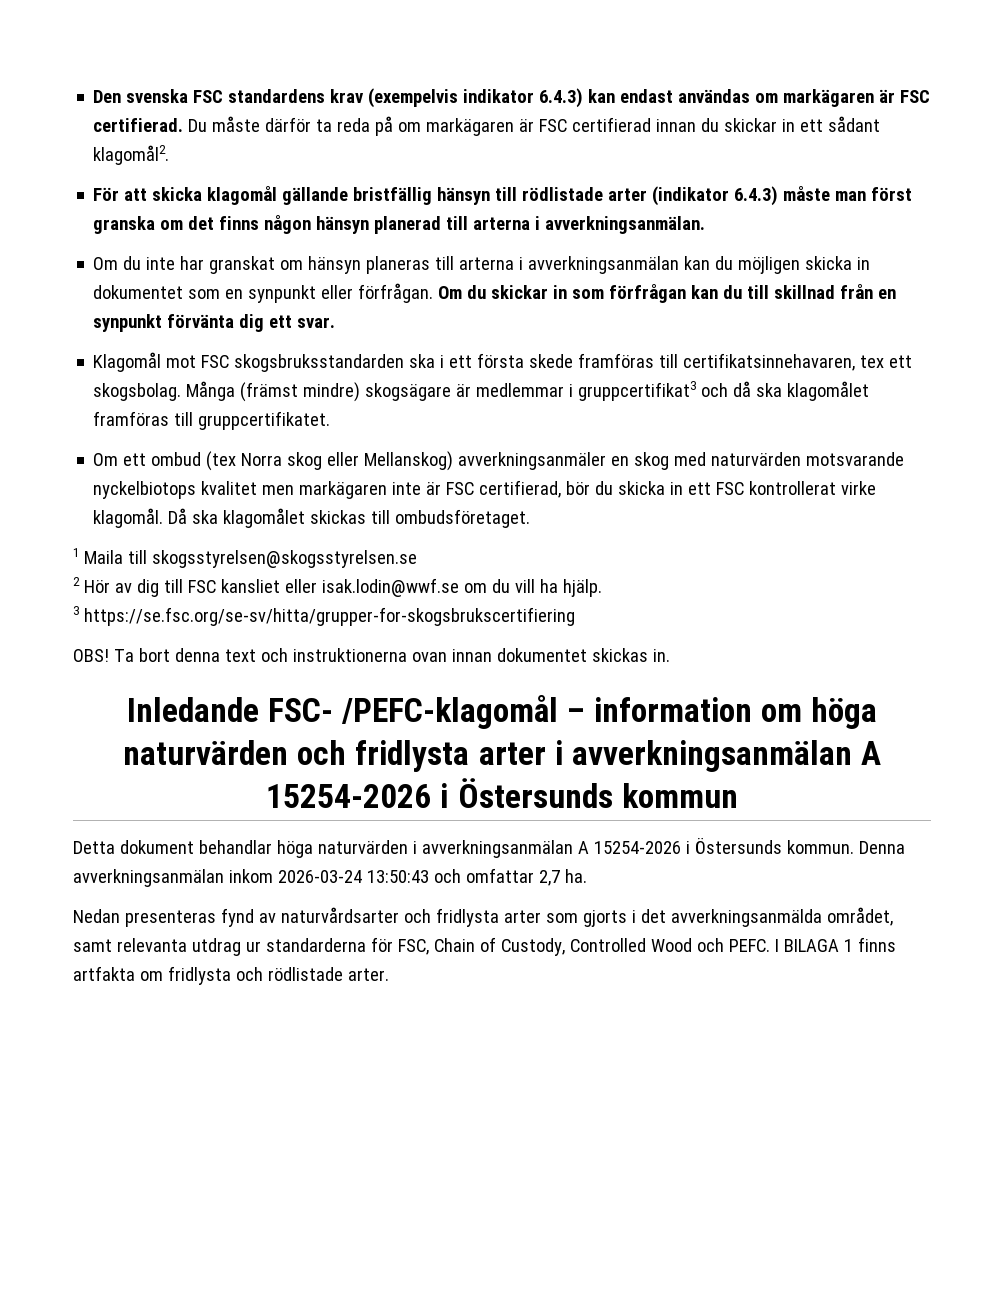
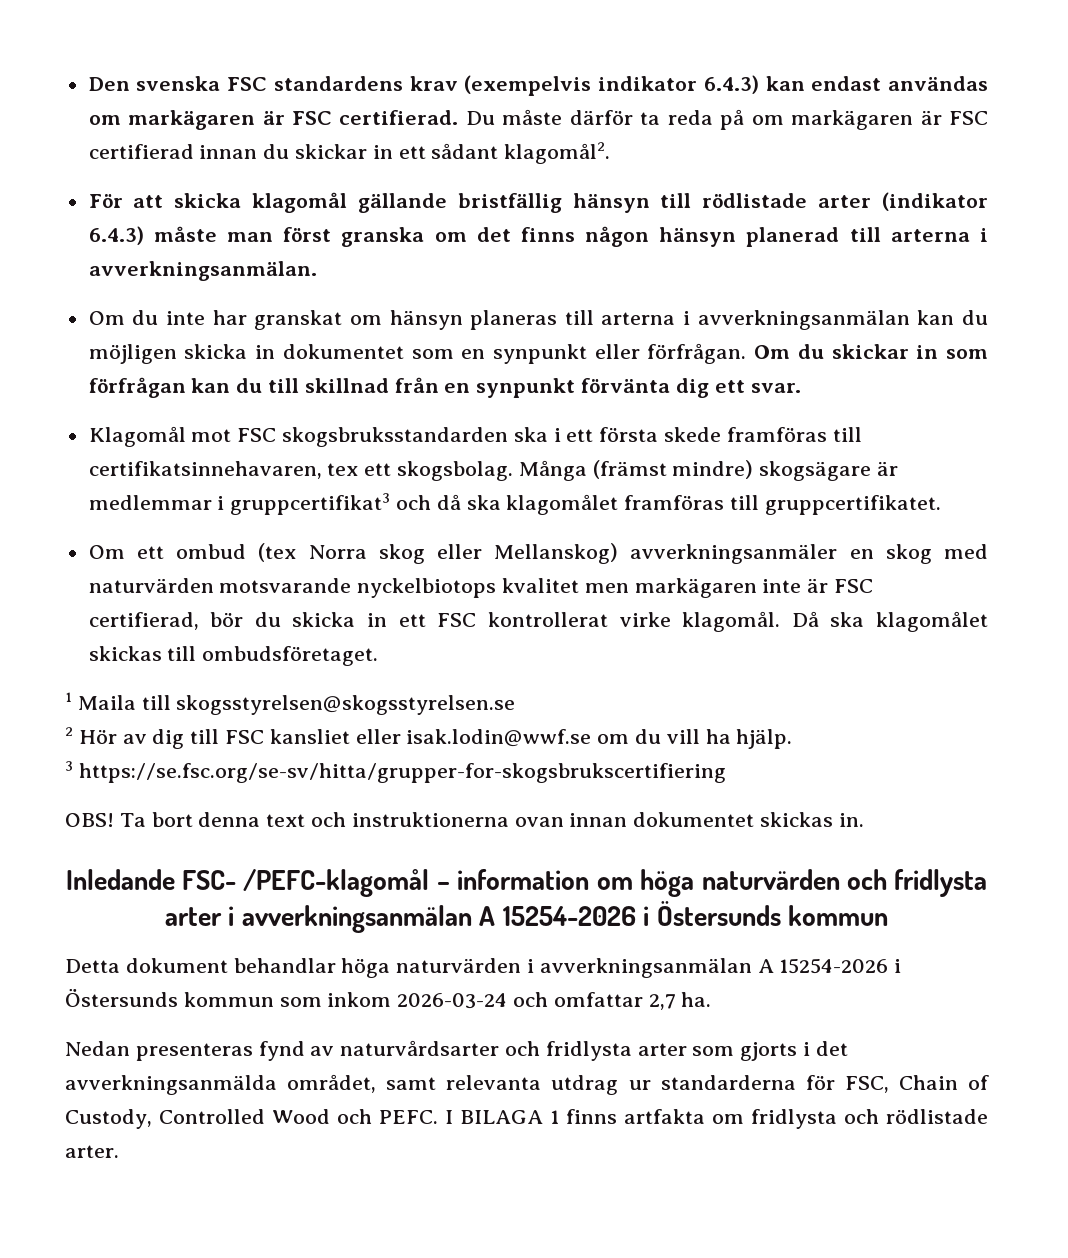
[786,840,905,854] [73,869,224,887] kommun. Denna avverkningsanmälan -> [183,992,322,1007] kommun som
[366,870,429,883] 13:50:43 -> (508, 1001) none

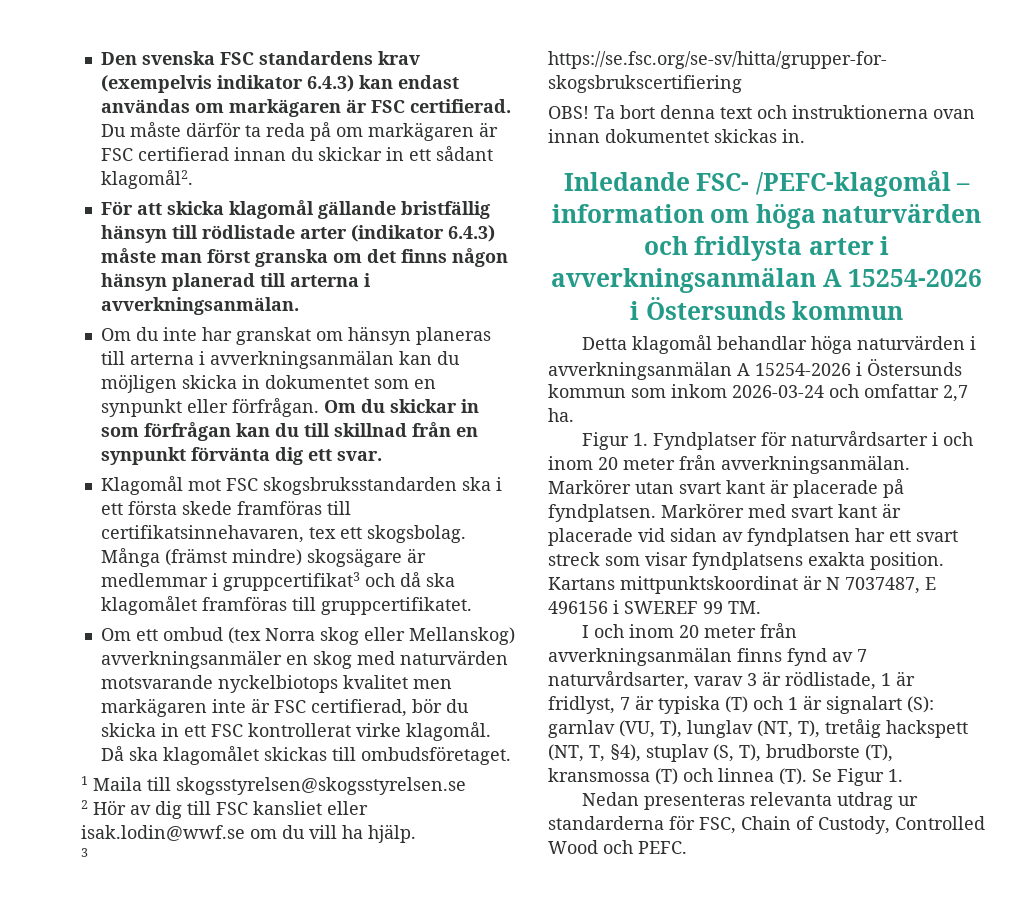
[125,958,228,973] dokument -> [632,335,713,354] klagomål
[65,1040,848,1061] [65,1074,437,1095] Nedan presenteras fynd av naturvårdsarter och fridlysta arter som gjorts i det avverkningsanmälda området, samt -> [582,431,974,450] [548,455,910,474] [548,479,904,498] [548,503,901,522] [548,528,958,546] [548,552,944,570] [548,575,936,594] [548,600,761,614] [582,623,798,638] [548,647,867,666] [548,671,915,690] [548,695,934,714] [548,719,968,738] [548,744,893,762] [548,768,903,786] [582,792,746,810] Figur 1. Fyndplatser för naturvårdsarter i och inom 20 meter från avverkningsanmälan. Markörer utan svart kant är placerade på fyndplatsen. Markörer med svart kant är placerade vid sidan av fyndplatsen har ett svart streck som visar fyndplatsens exakta position. Kartans mittpunktskoordinat är N 7037487, E 496156 i SWEREF 99 TM. // I och inom 20 meter från avverkningsanmälan finns fynd av 7 naturvårdsarter, varav 3 är rödlistade, 1 är fridlyst, 7 är typiska (T) och 1 är signalart (S): garnlav (VU, T), lunglav (NT, T), tretåig hackspett (NT, T, §4), stuplav (S, T), brudborste (T), kransmossa (T) och linnea (T). Se Figur 1. // Nedan presenteras
[444,1109,988,1129] [65,1145,119,1158] I BILAGA 1 finns artfakta om fridlysta och rödlistade arter. -> (687, 847) none

